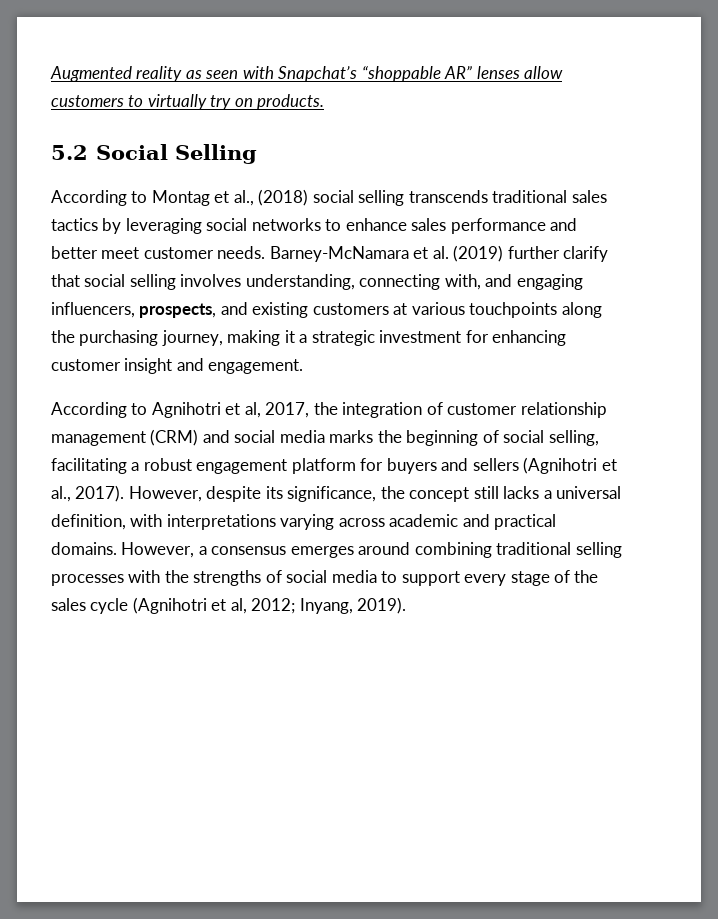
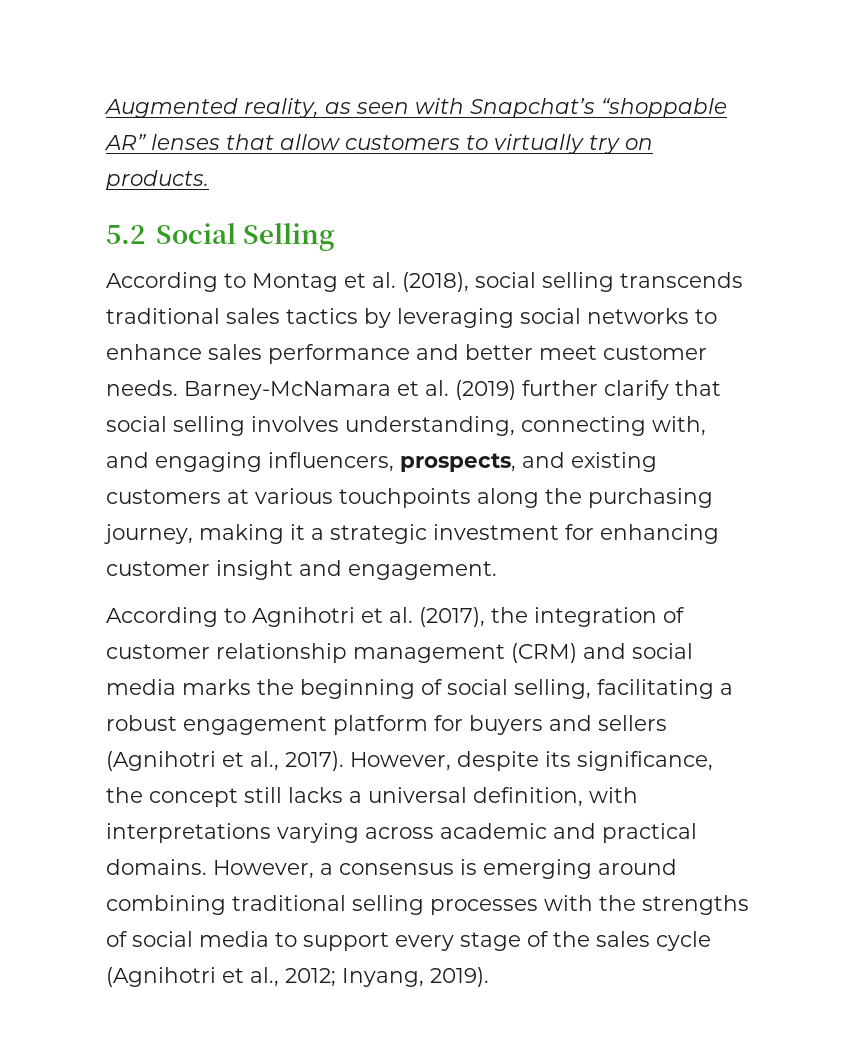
[136,66,183,82] reality -> [244,98,319,118] reality,
(520, 72) none -> [226,134,274,150] that
[233,189,309,206] al., (2018) -> [372,272,469,292] al. (2018),
[244,402,310,418] al, 2017, -> [389,607,485,627] al. (2017),
[290,546,354,558] emerges -> [460,859,592,879] is emerging
[230,598,247,614] al, -> [250,967,279,987] al.,

